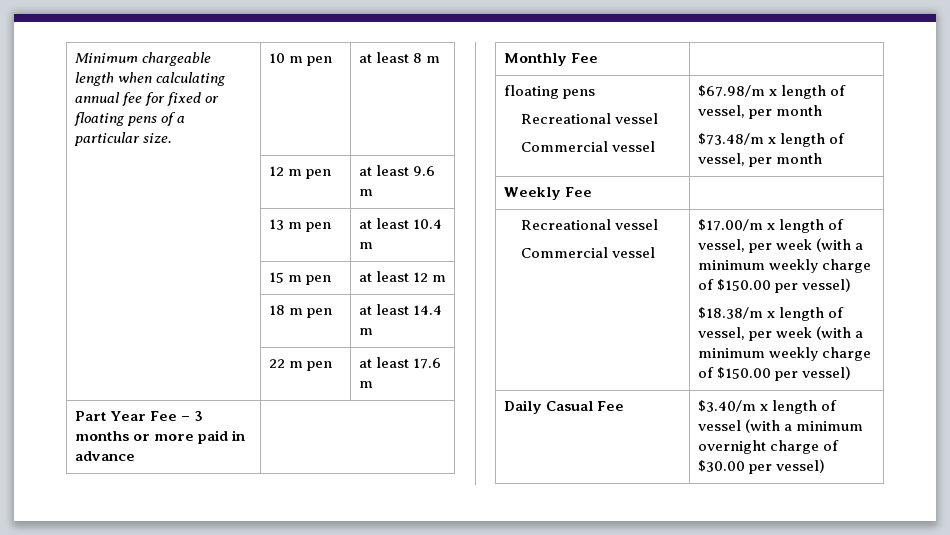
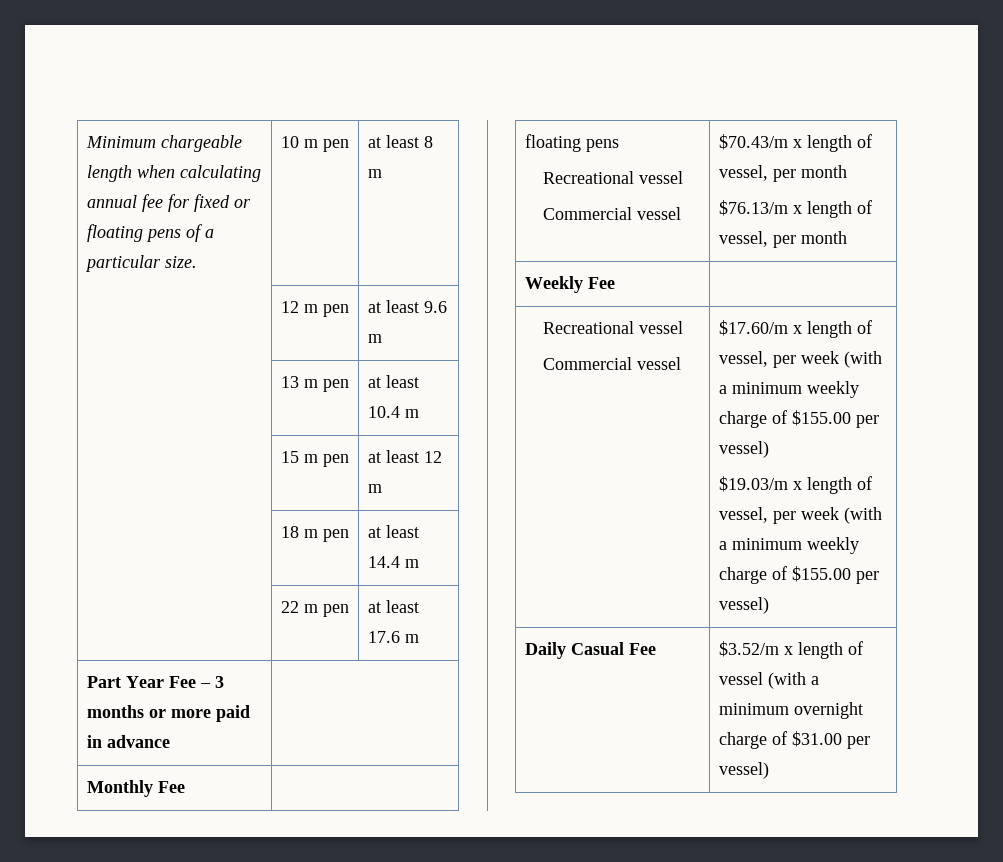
[697,85,847,99] [697,105,822,119] [697,133,764,145] $67.98/m x length of vessel, per month // $73.48/m -> [718,134,872,152] [718,165,847,182] [718,200,788,216] $70.43/m x length of vessel, per month // $76.13/m
[697,219,763,231] $17.00/m -> [718,320,788,336] $17.60/m
[716,278,852,293] [697,307,763,319] $150.00 per vessel) // $18.38/m -> [791,410,879,428] [718,441,769,458] [718,476,788,492] $155.00 per vessel) // $19.03/m
[716,367,771,379] $150.00 -> [791,566,851,582] $155.00
[697,400,756,412] $3.40/m -> [718,641,779,657] $3.52/m
[697,460,745,472] $30.00 -> [791,731,842,747] $31.00

